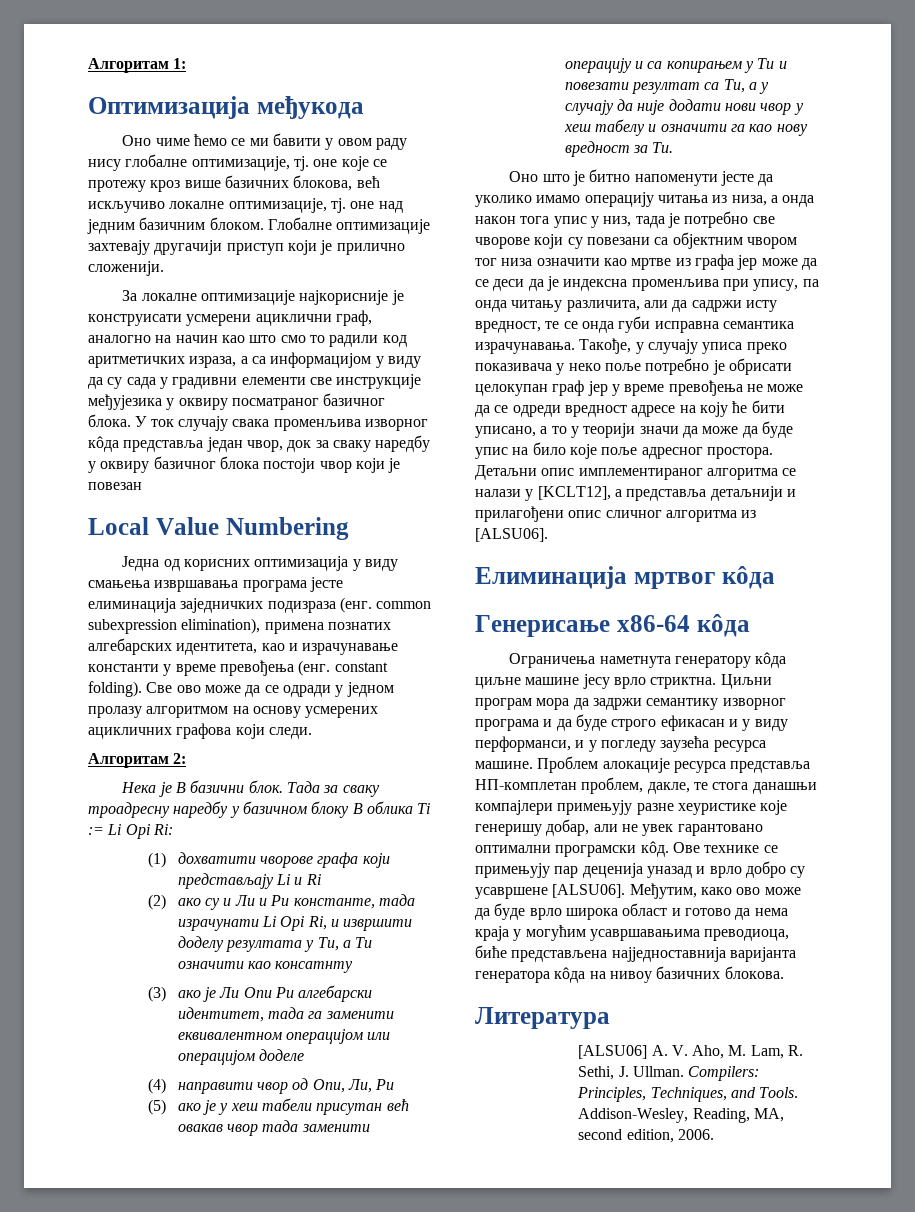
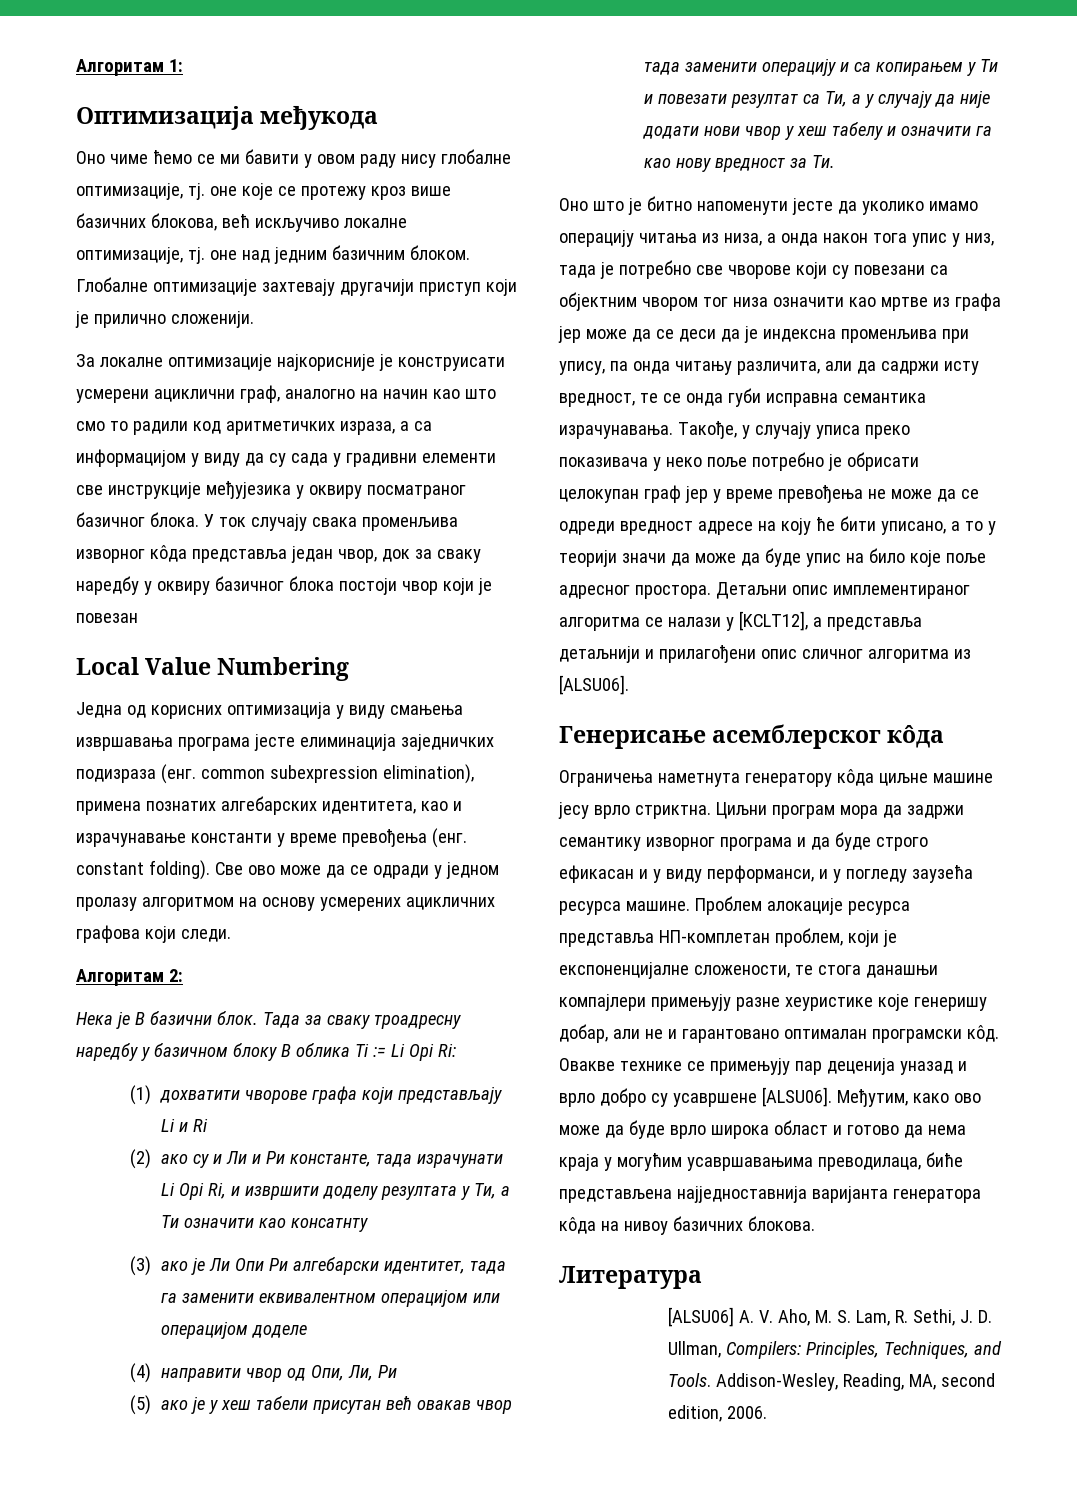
[475,566,775,589] // Елиминација мртвог кôда -> (629, 685) none
[616,615,690,632] x86-64 -> [712,724,882,749] асемблерског
[647,782,690,794] дакле, -> [847,930,897,947] [559,962,790,979] који је експоненцијалне сложености,
[642,824,763,836] [475,845,551,853] увек гарантовано оптимални -> [667,1029,867,1043] и гарантовано оптималан
[672,842,700,853] Ове -> [559,1058,615,1071] Овакве
[704,929,790,941] преводиоца, -> [817,1157,921,1171] преводилаца,
(747, 1050) none -> [836,1310,851,1323] S.
[632,1066,684,1077] Ullman. -> [977,1310,992,1323] [667,1341,721,1358] D. Ullman,

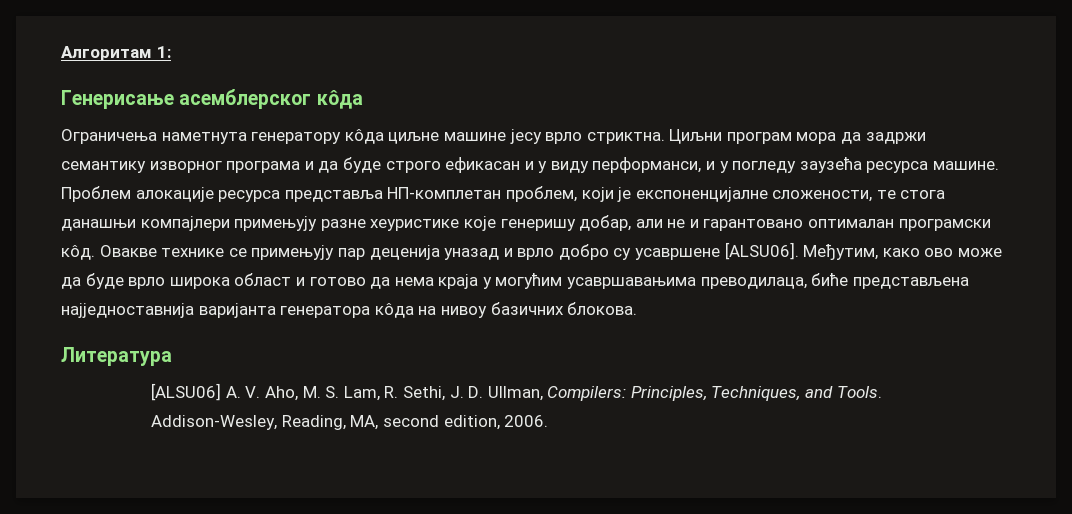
[76,105,379,130] [76,149,511,168] [76,183,451,200] [76,213,407,232] [76,245,470,264] [76,277,517,296] [75,311,254,328] [76,354,505,371] [76,385,496,403] [76,421,432,435] [76,449,496,467] [76,481,466,499] [76,512,458,531] [76,545,481,563] [76,576,492,595] [76,613,138,623] [76,657,350,681] [76,702,463,719] [76,734,494,751] [76,764,474,784] [76,796,462,815] [76,828,467,848] [76,860,499,880] [76,897,495,911] [76,925,231,943] [76,969,183,986] [76,1011,461,1029] [76,1043,456,1061] [130,1085,502,1105] [160,1119,208,1132] [130,1149,503,1169] [160,1183,510,1200] [160,1215,368,1232] [130,1256,506,1276] [160,1290,500,1307] [160,1322,307,1339] [130,1363,397,1383] [130,1395,512,1415] [643,59,998,76] [643,91,990,108] [642,122,992,140] [643,155,835,172] [559,196,978,215] [559,230,994,247] [559,260,948,279] [559,292,1001,311] [558,326,969,343] [559,361,979,375] [559,388,926,407] [559,421,910,439] [559,452,919,471] [559,485,979,503] [559,516,996,535] [559,548,986,567] [559,582,970,599] [559,611,922,631] [559,645,971,663] [559,675,629,695] // Оптимизација међукода // Оно чиме ћемо се ми бавити у овом раду нису глобалне оптимизације, тј. оне које се протежу кроз више базичних блокова, већ искључиво локалне оптимизације, тј. оне над једним базичним блоком. Глобалне оптимизације захтевају другачији приступ који је прилично сложенији. // За локалне оптимизације најкорисније је конструисати усмерени ациклични граф, аналогно на начин као што смо то радили код аритметичких израза, а са информацијом у виду да су сада у градивни елементи све инструкције међујезика у оквиру посматраног базичног блока. У ток случају свака променљива изворног кôда представља један чвор, док за сваку наредбу у оквиру базичног блока постоји чвор који је повезан // Local Value Numbering // Једна од корисних оптимизација у виду смањења извршавања програма јесте елиминација заједничких подизраза (енг. common subexpression elimination), примена познатих алгебарских идентитета, као и израчунавање константи у време превођења (енг. constant folding). Све ово може да се одради у једном пролазу алгоритмом на основу усмерених ацикличних графова који следи. // Алгоритам 2: // Нека је B базични блок. Тада за сваку троадресну наредбу у базичном блоку B облика Ti := Li Opi Ri: // (1) дохватити чворове графа који представљају Li и Ri // (2) ако су и Ли и Ри константе, тада израчунати Li Opi Ri, и извршити доделу резултата у Ти, а Ти означити као консатнту // (3) ако је Ли Опи Ри алгебарски идентитет, тада га заменити еквивалентном операцијом или операцијом доделе // (4) направити чвор од Опи, Ли, Ри // (5) ако је у хеш табели присутан већ овакав чвор тада заменити операцију и са копирањем у Ти и повезати резултат са Ти, а у случају да није додати нови чвор у хеш табелу и означити га као нову вредност за Ти. // Оно што је битно напоменути јесте да уколико имамо операцију читања из низа, а онда након тога упис у низ, тада је потребно све чворове који су повезани са објектним чвором тог низа означити као мртве из графа јер може да се деси да је индексна променљива при упису, па онда читању различита, али да садржи исту вредност, те се онда губи исправна семантика израчунавања. Такође, у случају уписа преко показивача у неко поље потребно је обрисати целокупан граф јер у време превођења не може да се одреди вредност адресе на коју ће бити уписано, а то у теорији значи да може да буде упис на било које поље адресног простора. Детаљни опис имплементираног алгоритма се налази у [KCLT12], а представља детаљнији и прилагођени опис сличног алгоритма из [ALSU06]. -> (171, 52) none

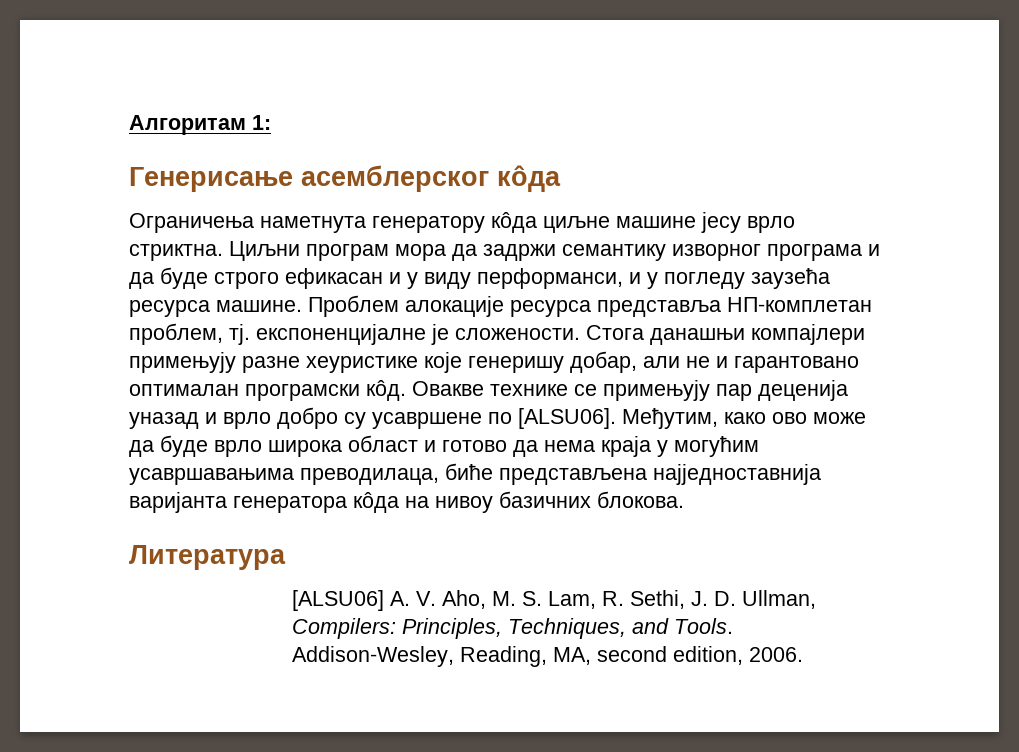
[581,187,946,202] који је експоненцијалне сложености, те стога -> [229,324,644,345] тј. експоненцијалне је сложености. Стога
(721, 254) none -> [488,412,512,424] по

